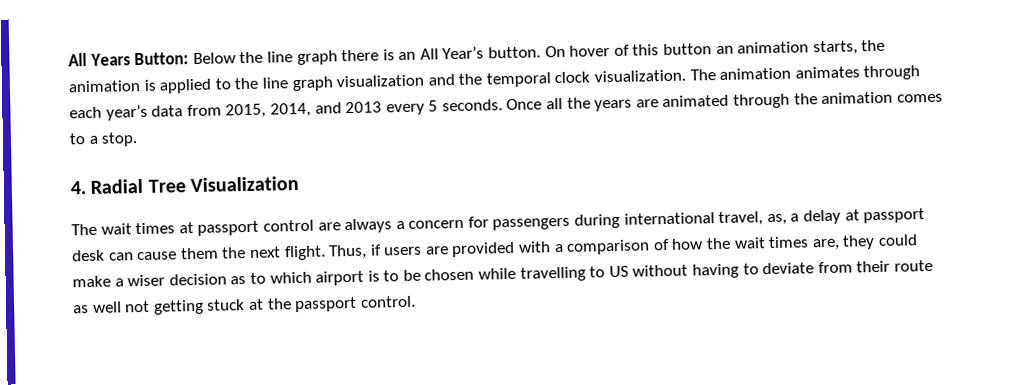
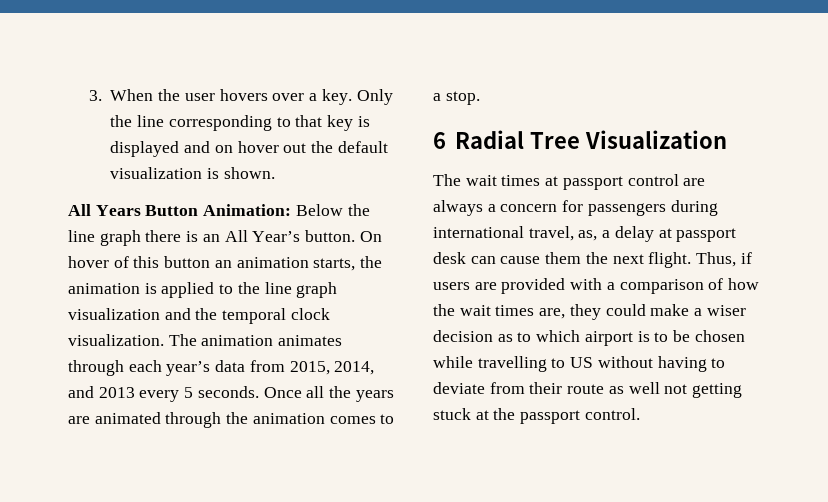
[68,52,190,67] All Years Button: -> [88,89,393,105] [110,115,370,131] [110,141,388,157] [110,167,275,179] [68,204,292,216] 3. When the user hovers over a key. Only the line corresponding to that key is displayed and on hover out the default visualization is shown. // All Years Button Animation:
[70,181,86,195] 4. -> [433,132,446,149] 6

